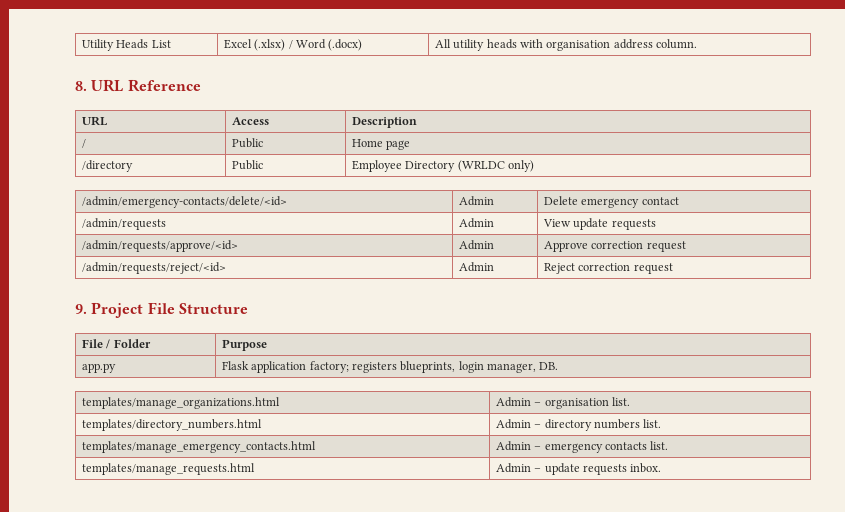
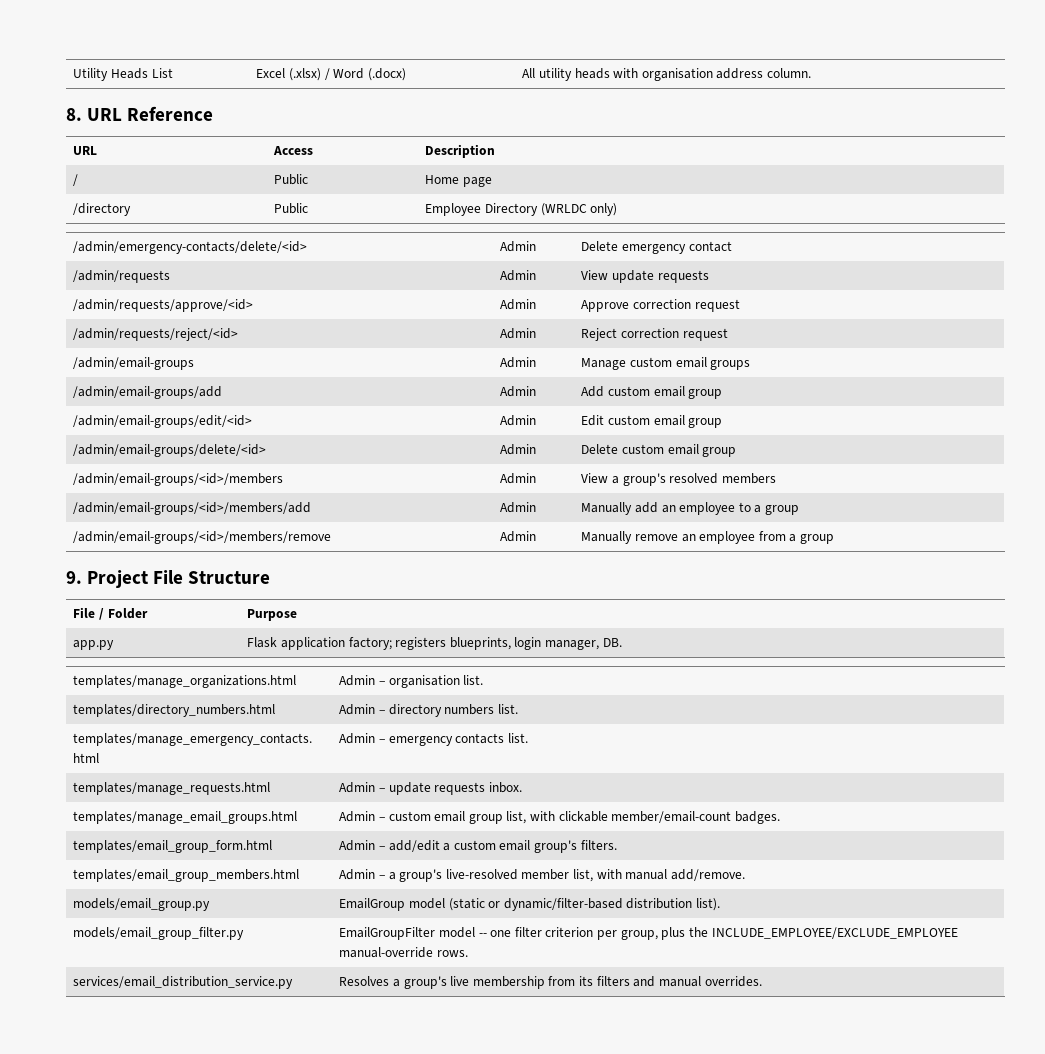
(673, 268) none -> [73,357,195,370] [500,357,537,368] [581,357,751,370] [73,386,223,399] [500,386,537,397] [581,386,723,399] [73,415,253,428] [500,415,537,426] [581,415,723,428] [73,444,267,457] [500,444,537,455] [581,444,737,457] [73,473,284,486] [500,473,537,484] [581,473,776,486] [73,502,312,515] [500,502,537,513] [581,502,800,515] [73,531,332,544] [500,531,537,542] [581,531,835,544] // /admin/email-groups | Admin | Manage custom email groups // /admin/email-groups/add | Admin | Add custom email group // /admin/email-groups/edit/<id> | Admin | Edit custom email group // /admin/email-groups/delete/<id> | Admin | Delete custom email group // /admin/email-groups/<id>/members | Admin | View a group's resolved members // /admin/email-groups/<id>/members/add | Admin | Manually add an employee to a group // /admin/email-groups/<id>/members/remove | Admin | Manually remove an employee from a group
(662, 468) none -> [73,811,298,824] [339,811,781,824] [73,840,273,853] [339,840,617,853] [73,869,300,882] [339,869,746,882] [73,898,211,911] [339,898,721,911] [73,927,245,940] [339,927,958,940] [339,947,468,958] [73,976,294,989] [339,976,762,989] // templates/manage_email_groups.html | Admin – custom email group list, with clickable member/email-count badges. // templates/email_group_form.html | Admin – add/edit a custom email group's filters. // templates/email_group_members.html | Admin – a group's live-resolved member list, with manual add/remove. // models/email_group.py | EmailGroup model (static or dynamic/filter-based distribution list). // models/email_group_filter.py | EmailGroupFilter model -- one filter criterion per group, plus the INCLUDE_EMPLOYEE/EXCLUDE_EMPLOYEE manual-override rows. // services/email_distribution_service.py | Resolves a group's live membership from its filters and manual overrides.

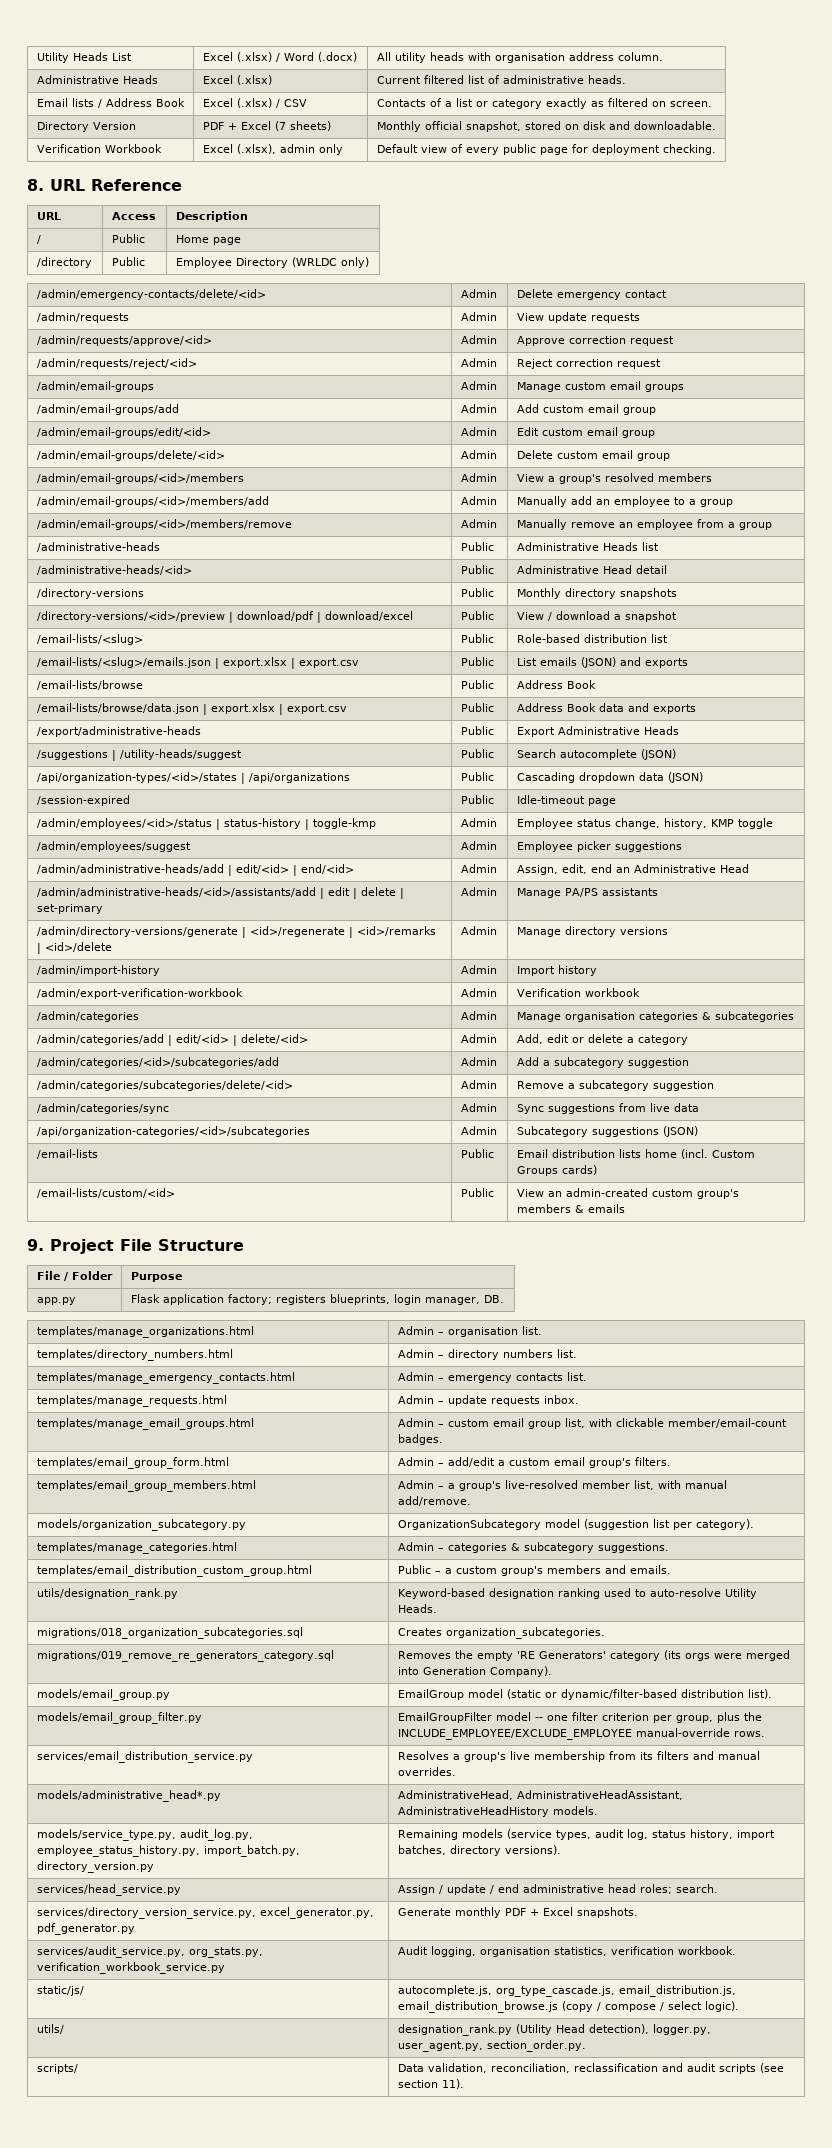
(812, 73) none -> [36,75,158,84] [202,75,272,85] [376,75,626,84] [36,98,185,108] [202,98,307,108] [376,98,712,109] [36,122,136,132] [202,121,331,131] [376,121,716,132] [36,144,162,153] [202,144,343,155] [376,144,716,155] // Administrative Heads | Excel (.xlsx) | Current filtered list of administrative heads. // Email lists / Address Book | Excel (.xlsx) / CSV | Contacts of a list or category exactly as filtered on screen. // Directory Version | PDF + Excel (7 sheets) | Monthly official snapshot, stored on disk and downloadable. // Verification Workbook | Excel (.xlsx), admin only | Default view of every public page for deployment checking.
(835, 539) none -> [36,542,160,552] [460,542,494,551] [516,542,659,551] [36,565,192,575] [460,565,494,574] [516,565,667,574] [36,588,144,599] [460,588,494,597] [516,588,677,599] [36,611,413,623] [460,611,494,620] [516,611,677,622] [36,634,143,645] [460,634,494,643] [516,634,668,643] [36,657,359,669] [460,657,494,666] [516,657,688,668] [36,680,143,690] [460,680,494,689] [516,680,596,689] [36,703,347,715] [460,703,494,712] [516,703,696,714] [36,726,201,737] [460,726,494,735] [516,726,679,737] [36,749,242,761] [460,749,494,758] [516,749,676,760] [36,772,350,784] [460,772,494,781] [516,772,703,783] [36,795,130,806] [460,795,494,804] [516,795,616,806] [36,818,376,830] [460,818,497,827] [516,818,773,829] [36,841,191,852] [460,841,497,850] [516,841,682,852] [36,864,354,876] [460,864,497,873] [516,864,749,875] [36,887,404,899] [36,904,103,914] [460,887,497,896] [516,888,658,898] [36,926,436,938] [36,942,112,954] [460,926,497,935] [516,926,668,937] [36,965,160,976] [460,965,497,974] [516,965,597,976] [36,988,243,999] [460,988,497,997] [516,988,640,997] [36,1011,139,1022] [460,1011,497,1020] [516,1011,794,1022] [36,1034,308,1046] [460,1034,497,1043] [516,1034,688,1045] [36,1057,279,1068] [460,1057,497,1066] [516,1057,689,1068] [36,1080,293,1091] [460,1080,497,1089] [516,1080,714,1091] [36,1103,169,1114] [460,1103,497,1112] [516,1103,699,1114] [36,1126,310,1137] [460,1126,497,1135] [516,1126,698,1137] [36,1149,98,1159] [460,1149,494,1158] [516,1149,755,1159] [516,1165,597,1176] [36,1188,175,1198] [460,1188,494,1197] [516,1188,739,1199] [516,1204,625,1213] // /administrative-heads | Public | Administrative Heads list // /administrative-heads/<id> | Public | Administrative Head detail // /directory-versions | Public | Monthly directory snapshots // /directory-versions/<id>/preview | download/pdf | download/excel | Public | View / download a snapshot // /email-lists/<slug> | Public | Role-based distribution list // /email-lists/<slug>/emails.json | export.xlsx | export.csv | Public | List emails (JSON) and exports // /email-lists/browse | Public | Address Book // /email-lists/browse/data.json | export.xlsx | export.csv | Public | Address Book data and exports // /export/administrative-heads | Public | Export Administrative Heads // /suggestions | /utility-heads/suggest | Public | Search autocomplete (JSON) // /api/organization-types/<id>/states | /api/organizations | Public | Cascading dropdown data (JSON) // /session-expired | Public | Idle-timeout page // /admin/employees/<id>/status | status-history | toggle-kmp | Admin | Employee status change, history, KMP toggle // /admin/employees/suggest | Admin | Employee picker suggestions // /admin/administrative-heads/add | edit/<id> | end/<id> | Admin | Assign, edit, end an Administrative Head // /admin/administrative-heads/<id>/assistants/add | edit | delete | set-primary | Admin | Manage PA/PS assistants // /admin/directory-versions/generate | <id>/regenerate | <id>/remarks | <id>/delete | Admin | Manage directory versions // /admin/import-history | Admin | Import history // /admin/export-verification-workbook | Admin | Verification workbook // /admin/categories | Admin | Manage organisation categories & subcategories // /admin/categories/add | edit/<id> | delete/<id> | Admin | Add, edit or delete a category // /admin/categories/<id>/subcategories/add | Admin | Add a subcategory suggestion // /admin/categories/subcategories/delete/<id> | Admin | Remove a subcategory suggestion // /admin/categories/sync | Admin | Sync suggestions from live data // /api/organization-categories/<id>/subcategories | Admin | Subcategory suggestions (JSON) // /email-lists | Public | Email distribution lists home (incl. Custom Groups cards) // /email-lists/custom/<id> | Public | View an admin-created custom group's members & emails
(746, 875) none -> [36,1519,246,1531] [397,1519,754,1530] [36,1542,237,1554] [397,1542,669,1553] [36,1565,312,1577] [397,1565,671,1576] [36,1588,178,1600] [397,1588,757,1599] [397,1604,437,1613] [36,1627,303,1639] [397,1627,605,1639] [36,1650,334,1662] [397,1650,790,1661] [397,1666,552,1677] // models/organization_subcategory.py | OrganizationSubcategory model (suggestion list per category). // templates/manage_categories.html | Admin – categories & subcategory suggestions. // templates/email_distribution_custom_group.html | Public – a custom group's members and emails. // utils/designation_rank.py | Keyword-based designation ranking used to auto-resolve Utility Heads. // migrations/018_organization_subcategories.sql | Creates organization_subcategories. // migrations/019_remove_re_generators_category.sql | Removes the empty 'RE Generators' category (its orgs were merged into Generation Company).
(762, 981) none -> [36,1790,221,1802] [397,1790,683,1800] [397,1806,598,1817] [36,1829,253,1841] [36,1845,300,1857] [36,1861,154,1873] [397,1829,775,1840] [397,1845,561,1856] [36,1884,181,1896] [397,1884,718,1895] [36,1907,374,1919] [36,1923,135,1935] [397,1907,638,1918] [36,1946,263,1958] [36,1962,225,1974] [397,1946,736,1957] [36,1986,84,1996] [397,1985,736,1997] [397,2001,739,2013] [36,2024,64,2034] [397,2024,711,2036] [397,2040,586,2052] [36,2064,78,2074] [397,2063,784,2074] [397,2079,464,2089] // models/administrative_head*.py | AdministrativeHead, AdministrativeHeadAssistant, AdministrativeHeadHistory models. // models/service_type.py, audit_log.py, employee_status_history.py, import_batch.py, directory_version.py | Remaining models (service types, audit log, status history, import batches, directory versions). // services/head_service.py | Assign / update / end administrative head roles; search. // services/directory_version_service.py, excel_generator.py, pdf_generator.py | Generate monthly PDF + Excel snapshots. // services/audit_service.py, org_stats.py, verification_workbook_service.py | Audit logging, organisation statistics, verification workbook. // static/js/ | autocomplete.js, org_type_cascade.js, email_distribution.js, email_distribution_browse.js (copy / compose / select logic). // utils/ | designation_rank.py (Utility Head detection), logger.py, user_agent.py, section_order.py. // scripts/ | Data validation, reconciliation, reclassification and audit scripts (see section 11).

